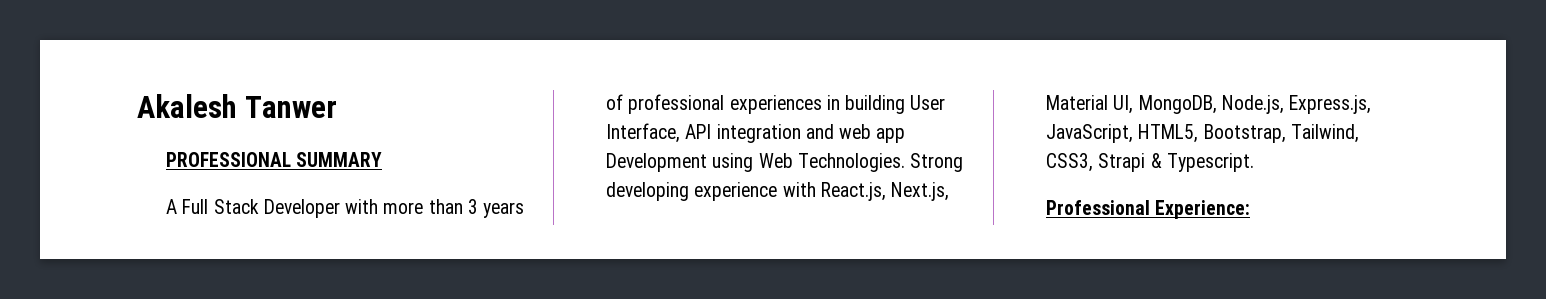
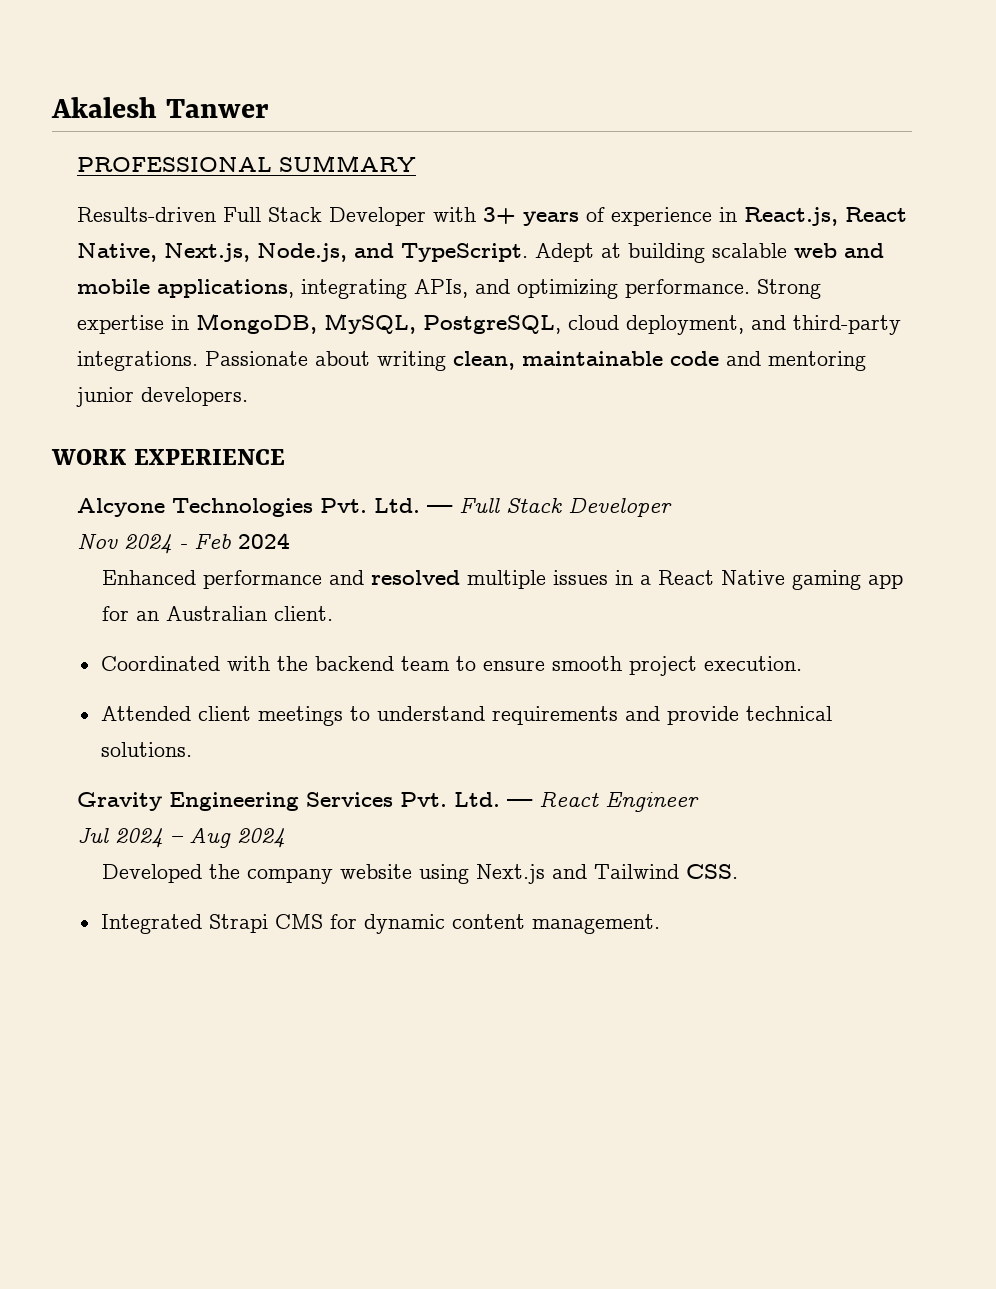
[166,199,178,214] A -> [77,207,217,222] Results-driven
[383,199,525,218] [606,94,946,114] [606,123,906,143] [606,153,964,172] [606,182,950,201] [1046,95,1372,114] [1046,124,1359,143] [1046,153,1254,172] [1046,200,1251,219] more than 3 years of professional experiences in building User Interface, API integration and web app Development using Web Technologies. Strong developing experience with React.js, Next.js, Material UI, MongoDB, Node.js, Express.js, JavaScript, HTML5, Bootstrap, Tailwind, CSS3, Strapi & Typescript. // Professional Experience: -> [483,207,908,226] [77,243,885,263] [77,279,822,299] [77,313,902,335] [77,351,867,371] [76,387,249,407] [51,449,285,465] [77,497,673,517] [77,533,291,554] [102,570,904,590] [102,606,334,621] [100,656,802,676] [100,706,832,726] [100,742,192,757] [77,791,700,812] [77,827,286,848] [102,864,739,884] [100,914,660,934] 3+ years of experience in React.js, React Native, Next.js, Node.js, and TypeScript. Adept at building scalable web and mobile applications, integrating APIs, and optimizing performance. Strong expertise in MongoDB, MySQL, PostgreSQL, cloud deployment, and third-party integrations. Passionate about writing clean, maintainable code and mentoring junior developers. // WORK EXPERIENCE // Alcyone Technologies Pvt. Ltd. — Full Stack Developer // Nov 2024 - Feb 2024 // Enhanced performance and resolved multiple issues in a React Native gaming app for an Australian client. // Coordinated with the backend team to ensure smooth project execution. // Attended client meetings to understand requirements and provide technical solutions. // Gravity Engineering Services Pvt. Ltd. — React Engineer // Jul 2024 – Aug 2024 // Developed the company website using Next.js and Tailwind CSS. // Integrated Strapi CMS for dynamic content management.

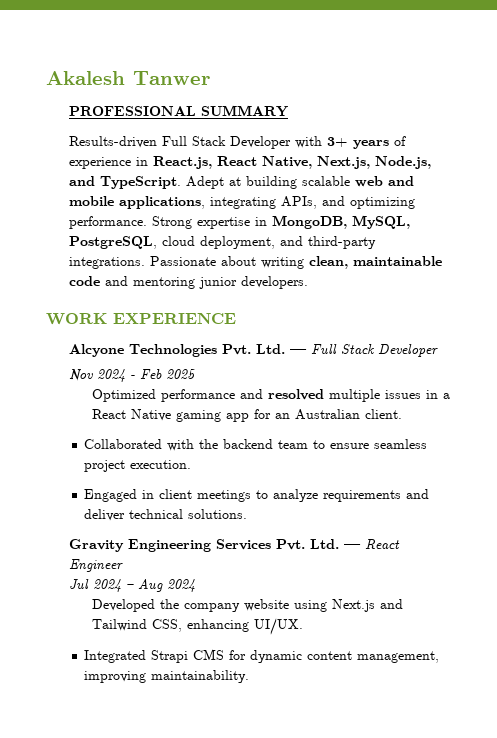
[238,533,291,549] [102,570,197,585] 2024 // Enhanced -> [165,369,195,379] [91,389,156,402] 2025 // Optimized
[100,656,220,671] Coordinated -> [84,439,163,449] Collaborated
[551,656,622,671] smooth -> [374,439,428,449] seamless
[100,706,191,721] Attended -> [84,489,155,502] Engaged in
[376,706,485,721] understand -> [273,489,319,502] analyze
[666,706,739,725] provide -> [84,509,126,521] deliver
[686,864,739,879] CSS. -> [151,618,303,635] CSS, enhancing UI/UX.
[531,914,660,934] management. -> [357,651,440,663] [84,670,250,683] management, improving maintainability.

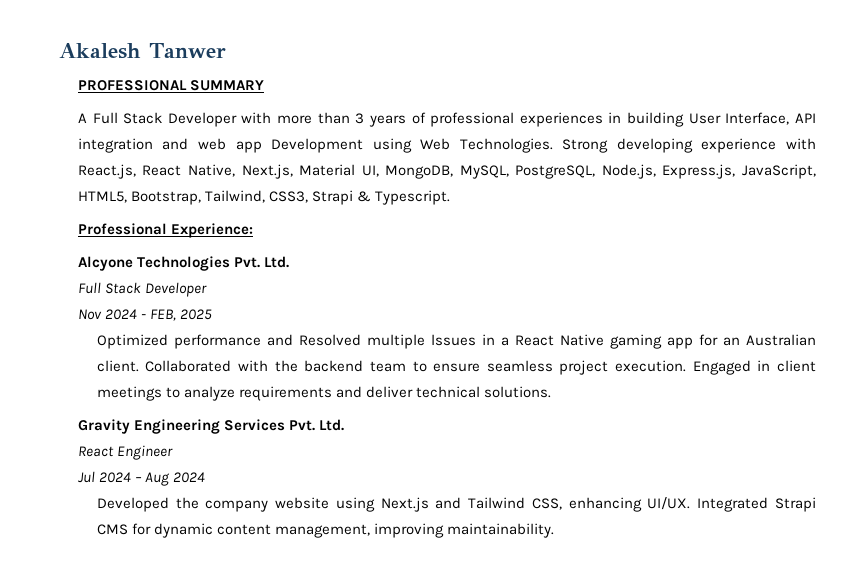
[68,136,157,148] Results-driven -> [77,113,87,123] A
[326,136,406,149] [68,156,431,169] [68,176,414,189] [68,196,415,209] [68,215,410,229] [68,236,376,249] [68,256,442,269] [68,276,308,289] [46,313,236,325] 3+ years of experience in React.js, React Native, Next.js, Node.js, and TypeScript. Adept at building scalable web and mobile applications, integrating APIs, and optimizing performance. Strong expertise in MongoDB, MySQL, PostgreSQL, cloud deployment, and third-party integrations. Passionate about writing clean, maintainable code and mentoring junior developers. // WORK EXPERIENCE -> [277,112,817,127] [77,138,817,153] [77,164,817,179] [77,190,451,205] [77,223,253,238] more than 3 years of professional experiences in building User Interface, API integration and web app Development using Web Technologies. Strong developing experience with React.js, React Native, Next.js, Material UI, MongoDB, MySQL, PostgreSQL, Node.js, Express.js, JavaScript, HTML5, Bootstrap, Tailwind, CSS3, Strapi & Typescript. // Professional Experience:
[289,349,307,354] — -> (290, 262) //
[139,369,162,379] Feb -> [150,309,177,321] FEB,
[267,389,421,402] resolved multiple issues -> [298,334,476,349] Resolved multiple lssues
(402, 414) // -> (139, 366) none
(192, 464) // -> (687, 366) none
[343,544,361,549] — -> (345, 425) //
(303, 626) // -> (691, 503) none

